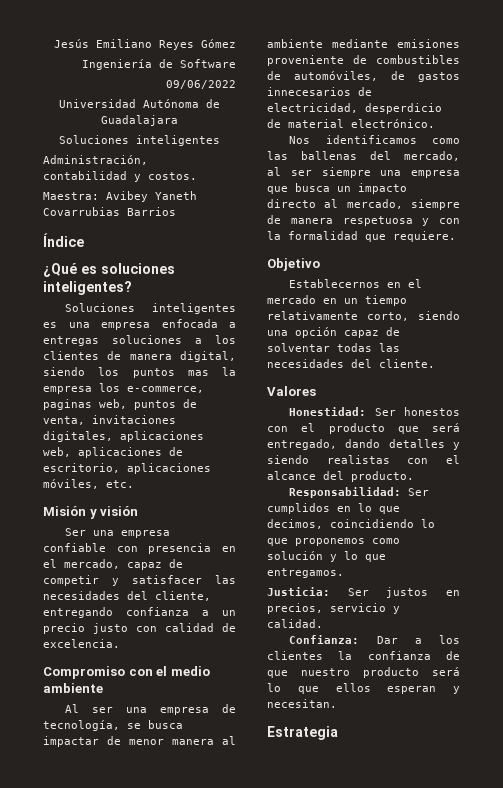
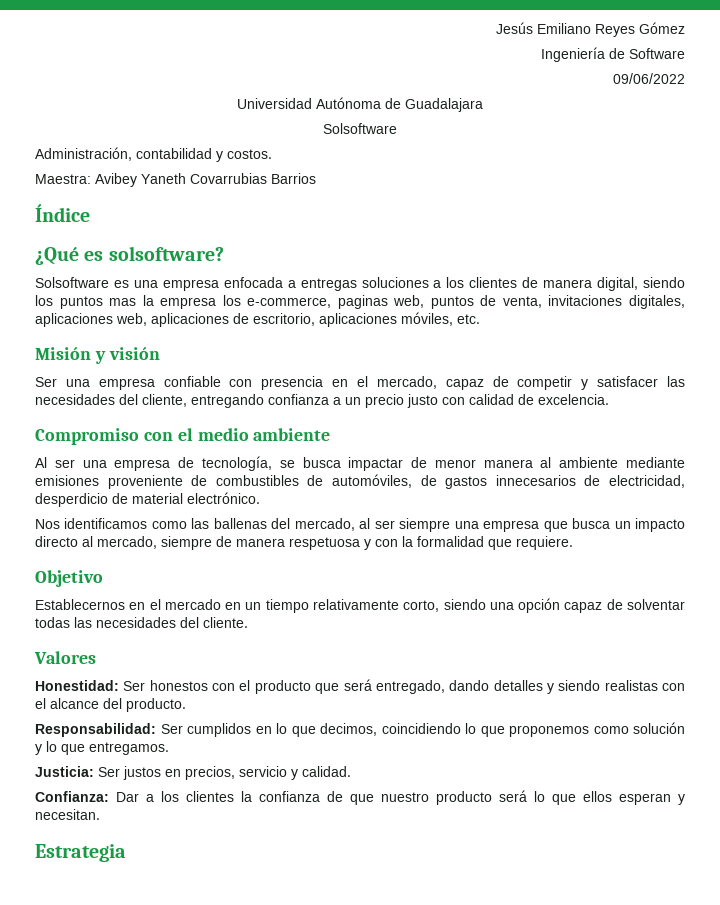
[59,135,220,146] Soluciones inteligentes -> [323,123,397,134] Solsoftware
[101,263,175,274] [43,281,132,295] [65,303,236,314] soluciones inteligentes? // Soluciones inteligentes -> [108,246,224,261] [35,277,109,288] solsoftware? // Solsoftware

